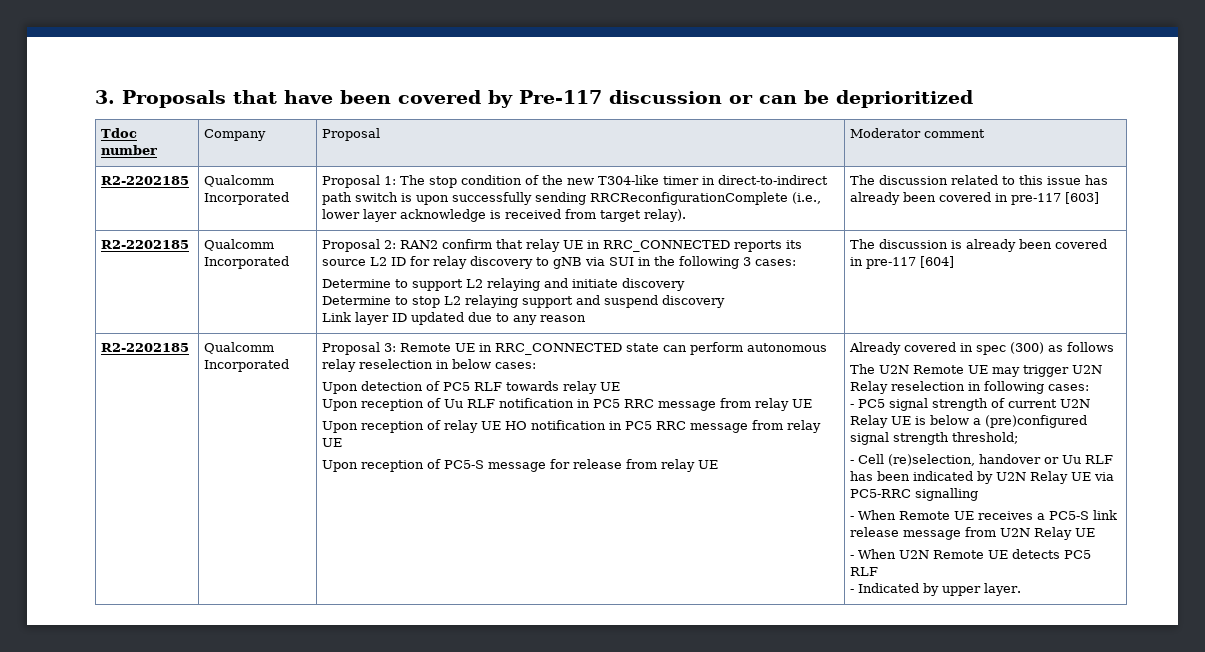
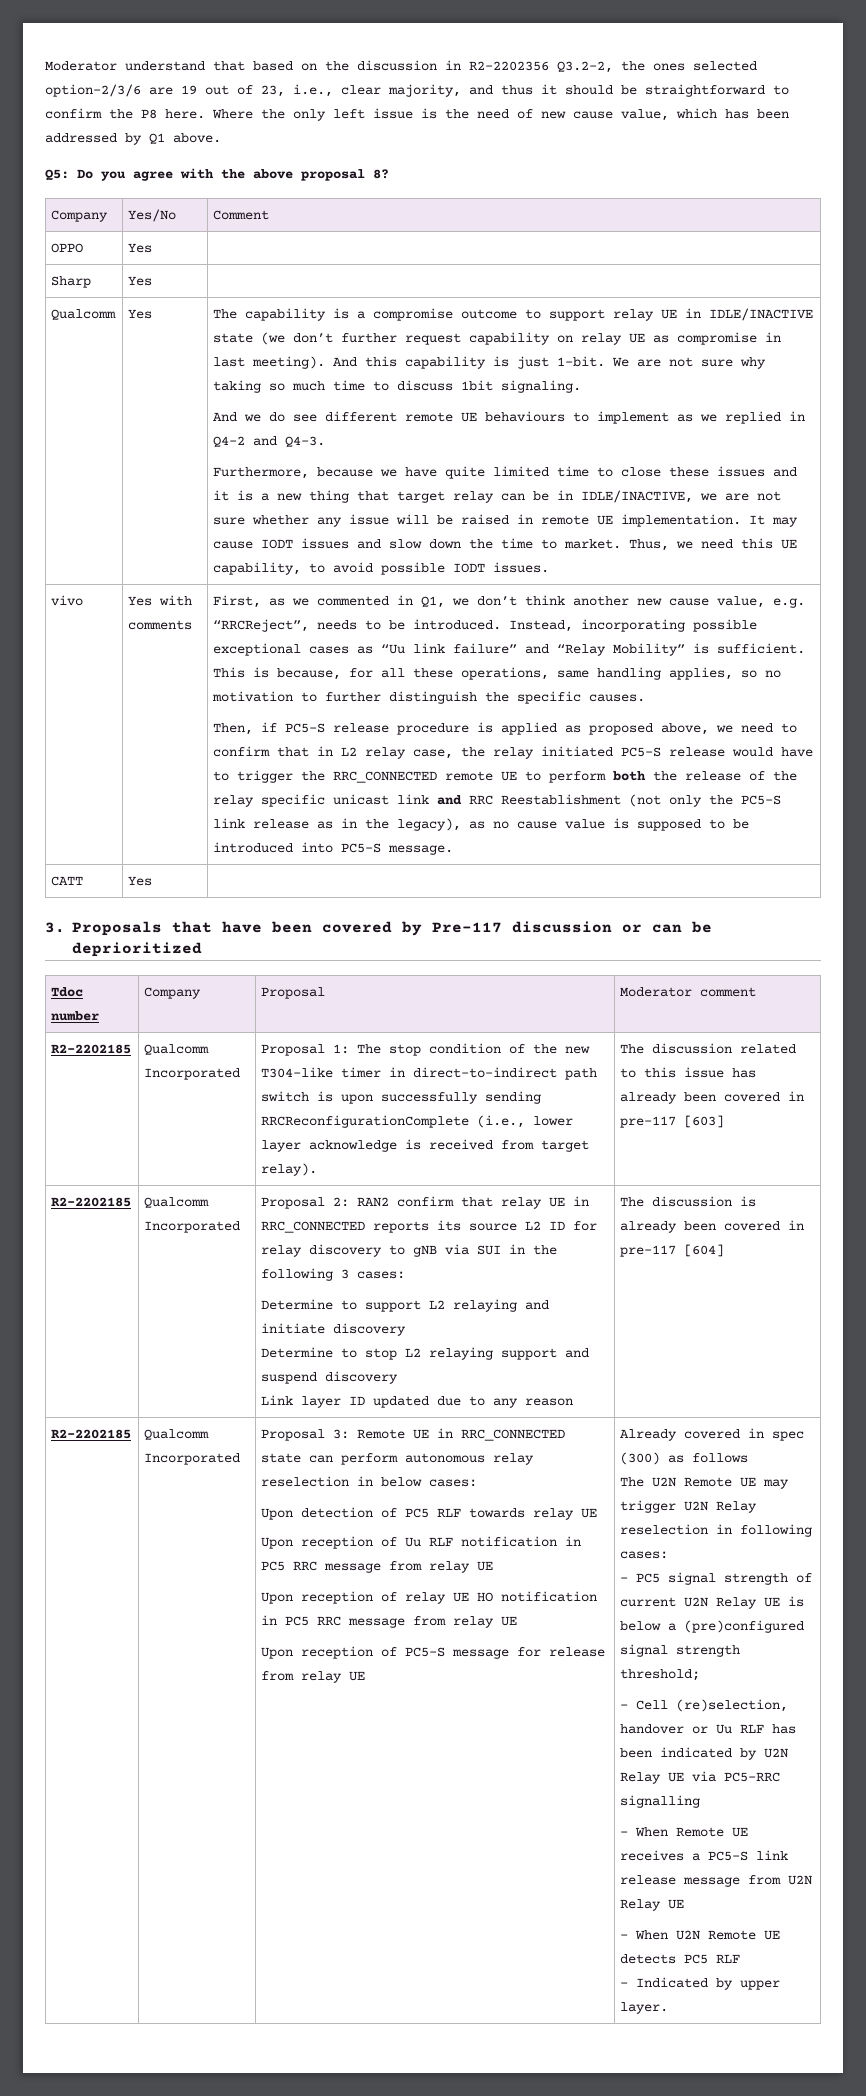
(95, 97) none -> [45,60,757,73] [45,84,789,97] [45,108,789,121] [45,133,221,145] [45,168,389,181] [51,210,109,222] [128,209,177,222] [213,210,270,220] [51,243,84,253] [128,243,153,253] [51,276,92,288] [128,276,153,286] [51,309,117,320] [128,309,153,319] [213,308,814,321] [213,332,782,345] [213,356,767,369] [213,380,582,393] [213,411,806,424] [213,436,326,447] [213,466,798,479] [213,490,782,503] [213,514,799,527] [213,538,798,551] [213,562,550,575] [51,595,84,606] [128,595,193,606] [128,620,193,630] [213,595,806,608] [213,619,758,632] [213,643,806,656] [213,667,782,680] [212,691,646,704] [213,722,798,735] [213,746,814,759] [213,770,798,783] [213,794,782,807] [213,818,750,831] [213,842,454,855] [51,876,84,886] [128,876,153,886] Moderator understand that based on the discussion in R2-2202356 Q3.2-2, the ones selected option-2/3/6 are 19 out of 23, i.e., clear majority, and thus it should be straightforward to confirm the P8 here. Where the only left issue is the need of new cause value, which has been addressed by Q1 above. // Q5: Do you agree with the above proposal 8? // Company | Yes/No | Comment // OPPO | Yes | // Sharp | Yes | // Qualcomm | Yes | The capability is a compromise outcome to support relay UE in IDLE/INACTIVE state (we don’t further request capability on relay UE as compromise in last meeting). And this capability is just 1-bit. We are not sure why taking so much time to discuss 1bit signaling. // And we do see different remote UE behaviours to implement as we replied in Q4-2 and Q4-3. // Furthermore, because we have quite limited time to close these issues and it is a new thing that target relay can be in IDLE/INACTIVE, we are not sure whether any issue will be raised in remote UE implementation. It may cause IODT issues and slow down the time to market. Thus, we need this UE capability, to avoid possible IODT issues. // vivo | Yes with comments | First, as we commented in Q1, we don’t think another new cause value, e.g. “RRCReject”, needs to be introduced. Instead, incorporating possible exceptional cases as “Uu link failure” and “Relay Mobility” is sufficient. This is because, for all these operations, same handling applies, so no motivation to further distinguish the specific causes. // Then, if PC5-S release procedure is applied as proposed above, we need to confirm that in L2 relay case, the relay initiated PC5-S release would have to trigger the RRC_CONNECTED remote UE to perform both the release of the relay specific unicast link and RRC Reestablishment (not only the PC5-S link release as in the legacy), as no cause value is supposed to be introduced into PC5-S message. // CATT | Yes | //

